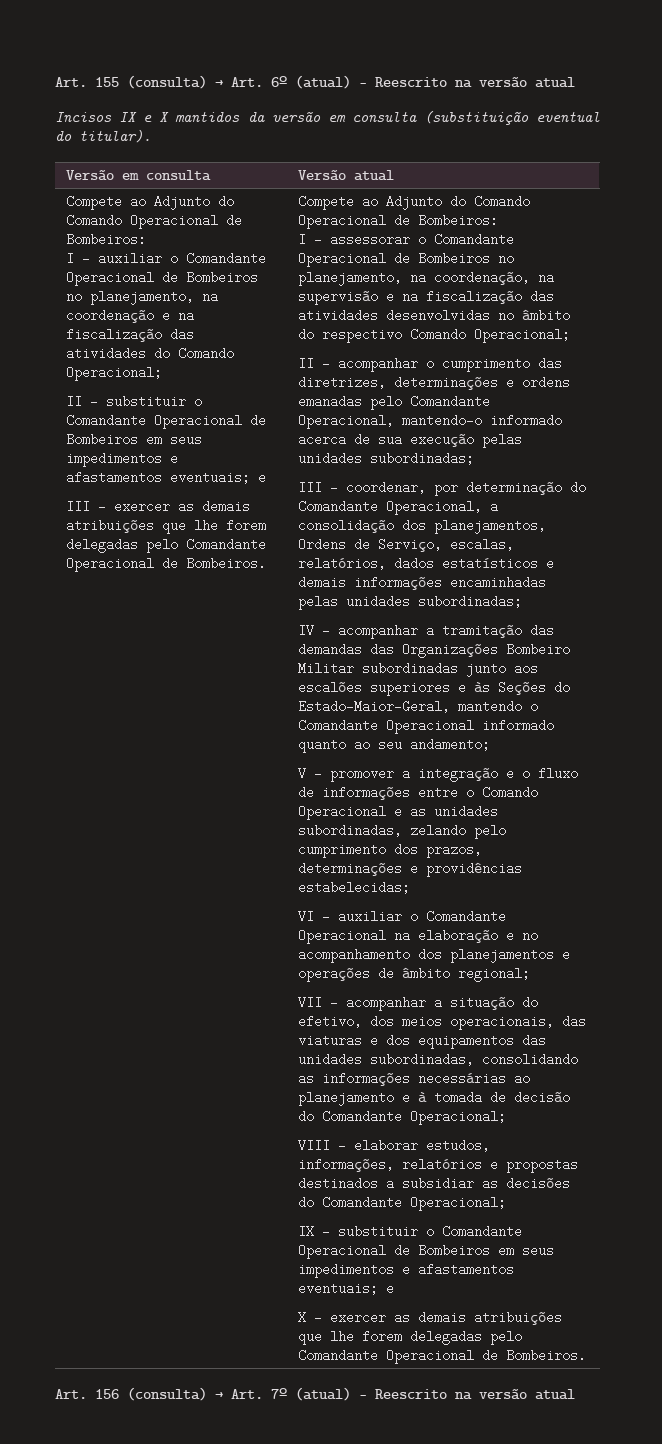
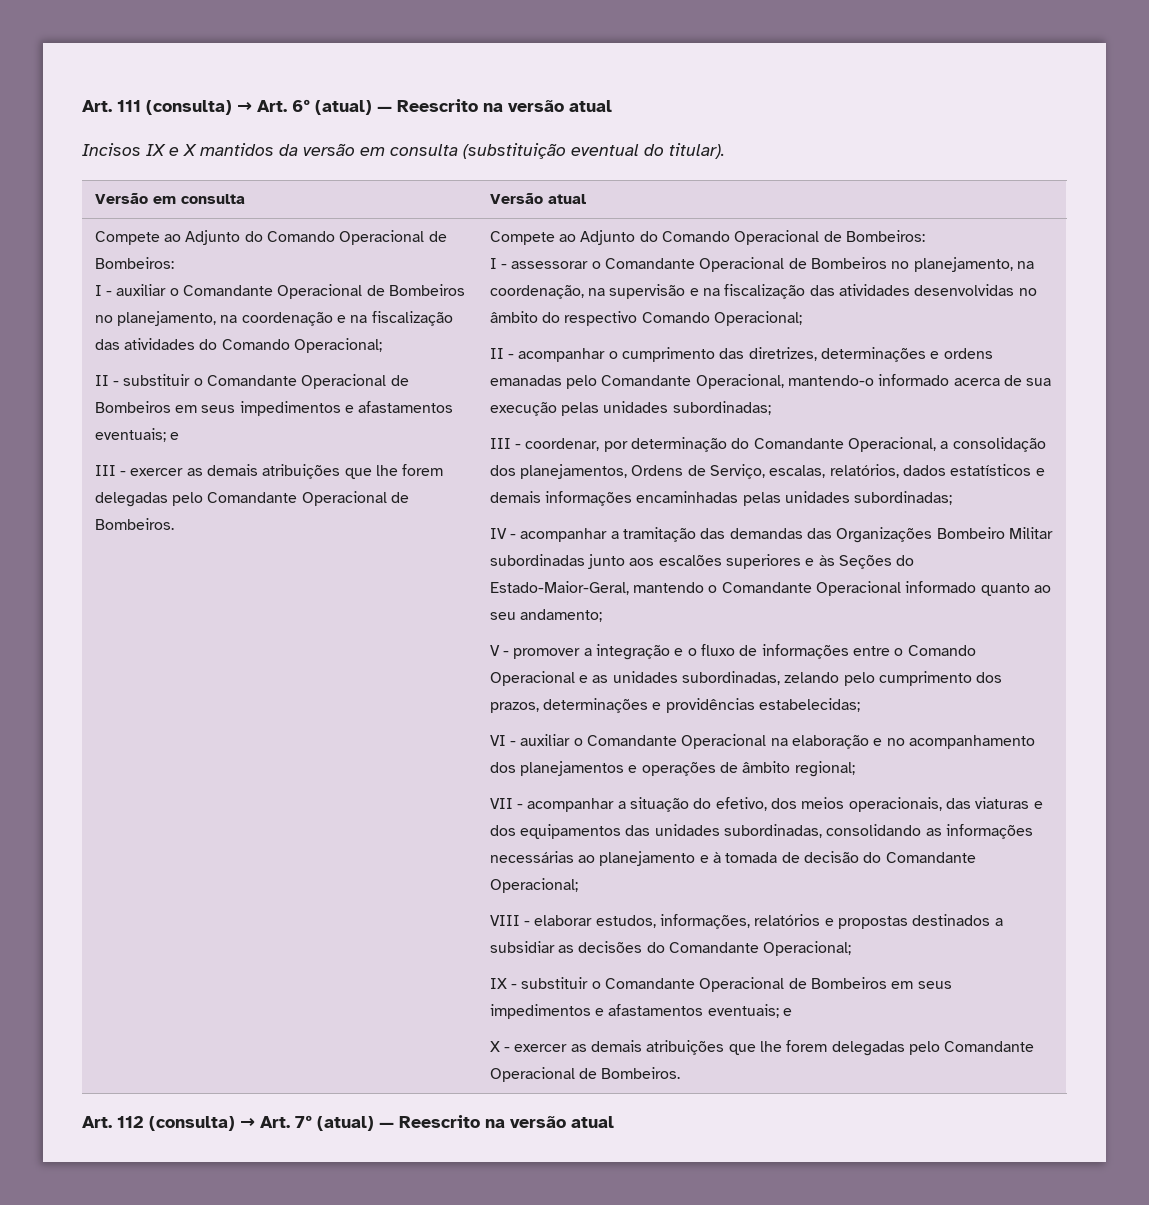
[55,77,119,87] Art. 155 -> [82,100,141,112] Art. 111
[95,1389,119,1399] 156 -> [117,1116,144,1128] 112

